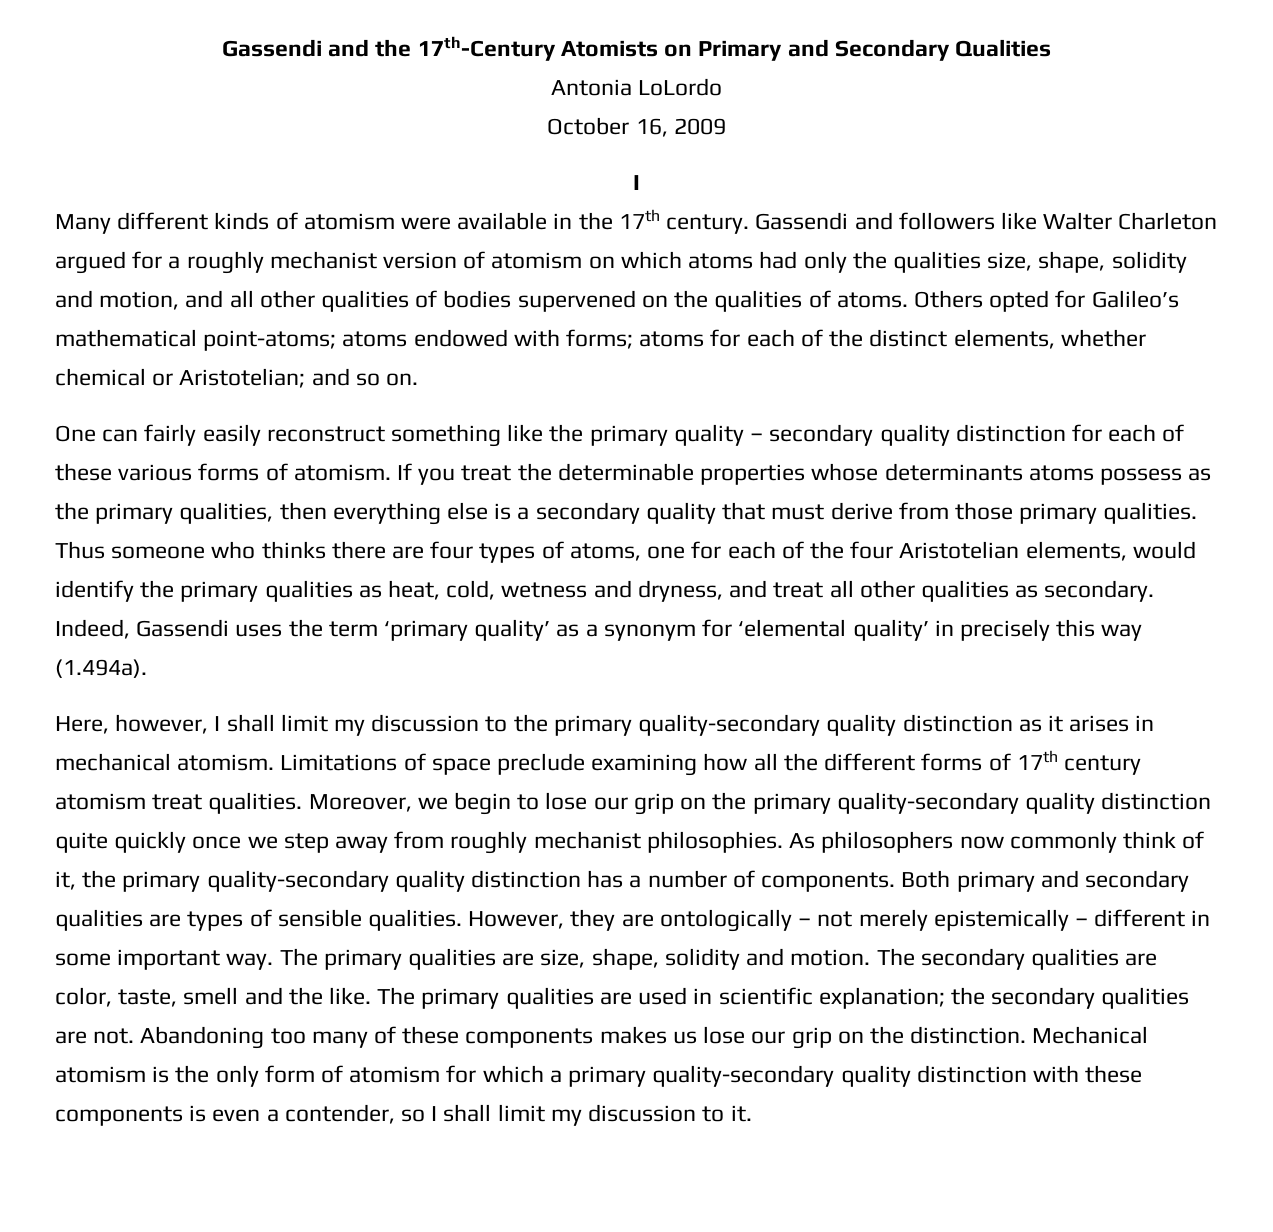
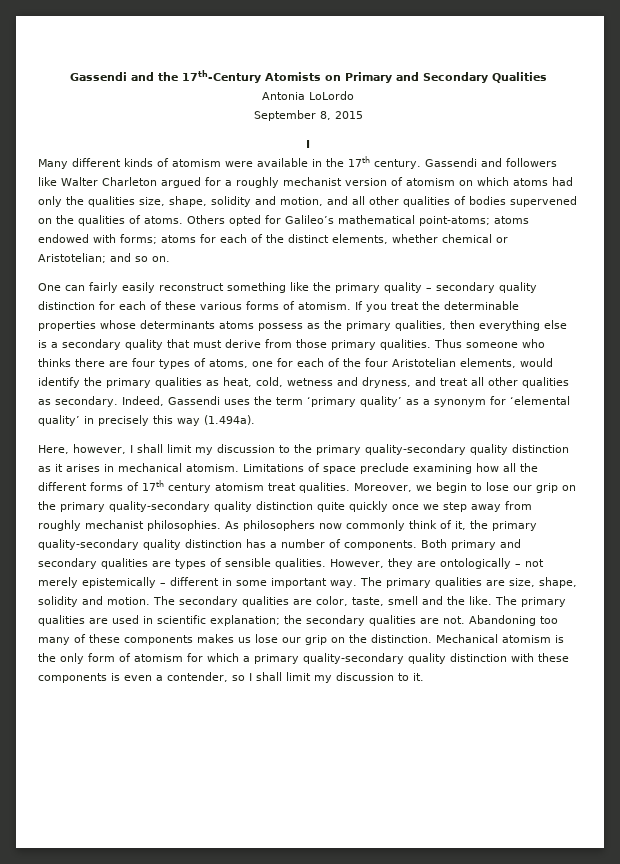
[547,117,726,137] October 16, 2009 -> [253,110,363,121] September 8, 2015

